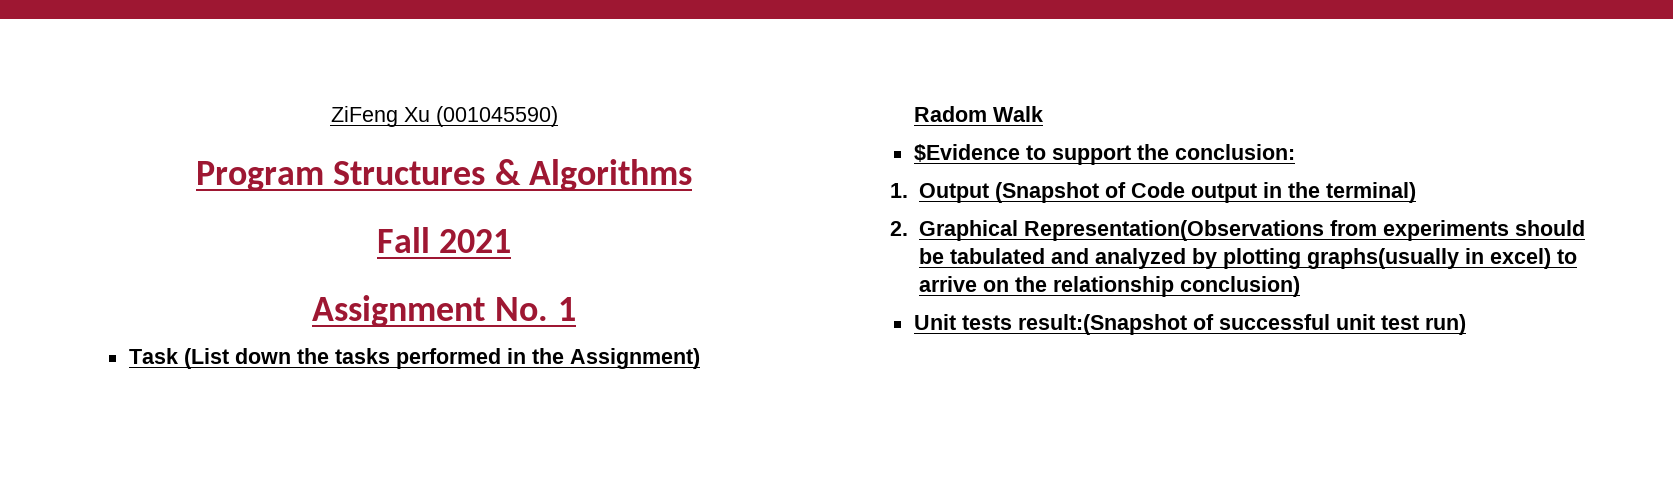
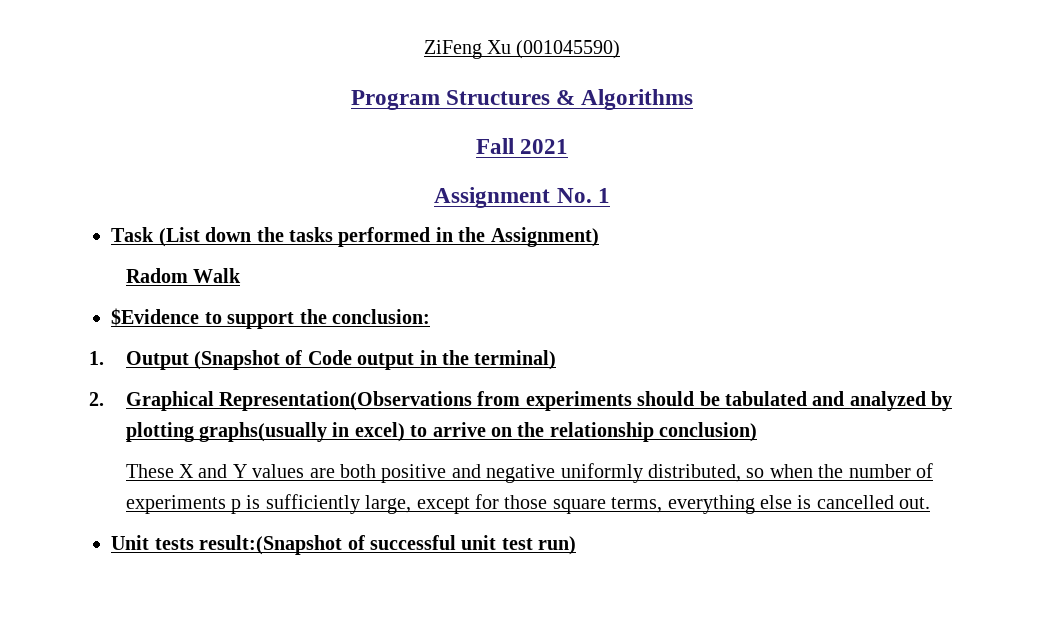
(1300, 286) none -> [125,463,934,483] [125,494,931,514] // These X and Y values are both positive and negative uniformly distributed, so when the number of experiments p is sufficiently large, except for those square terms, everything else is cancelled out.

